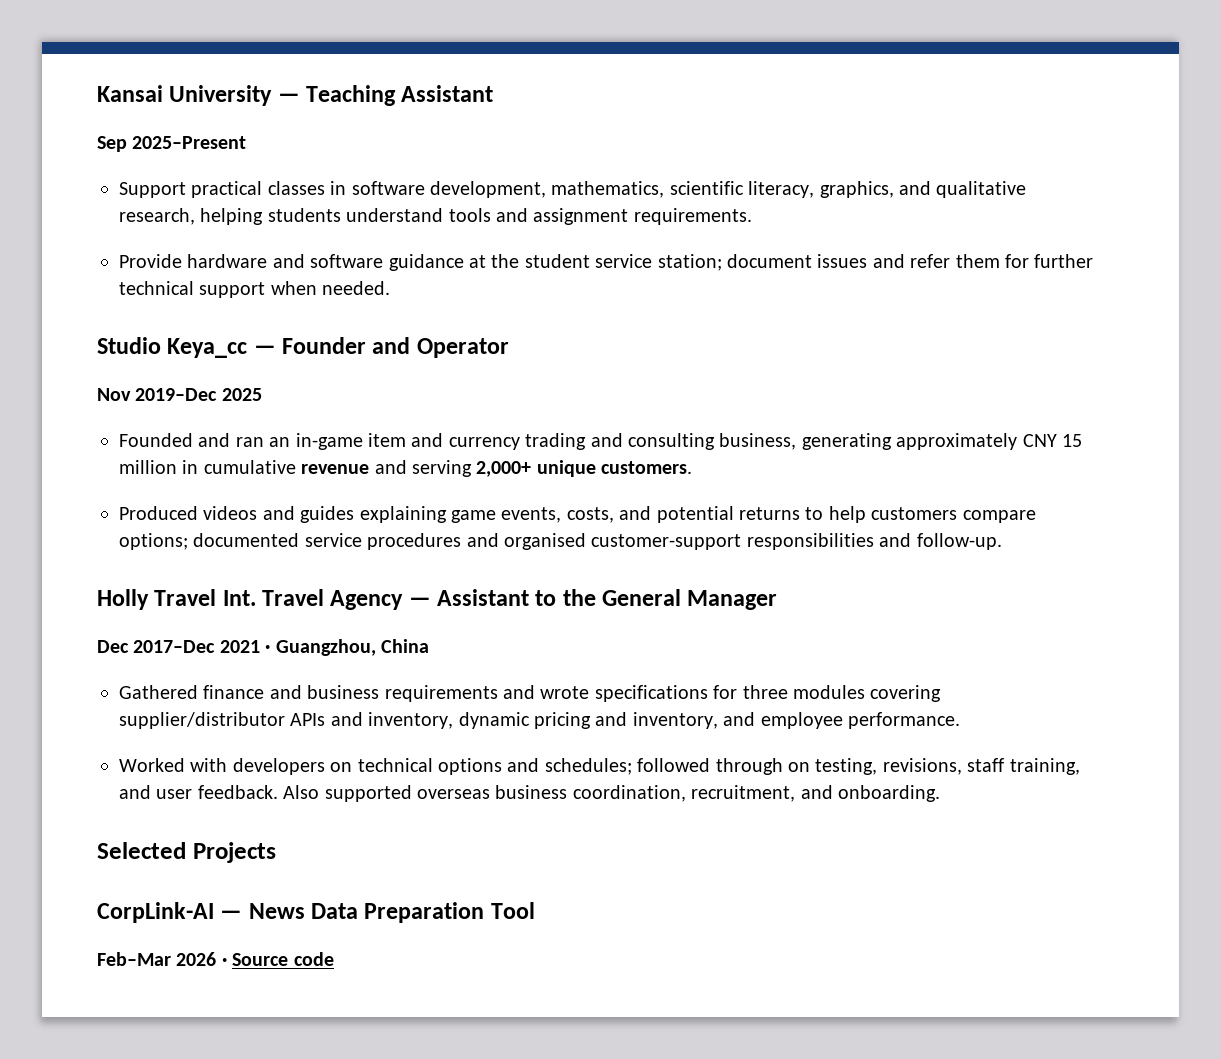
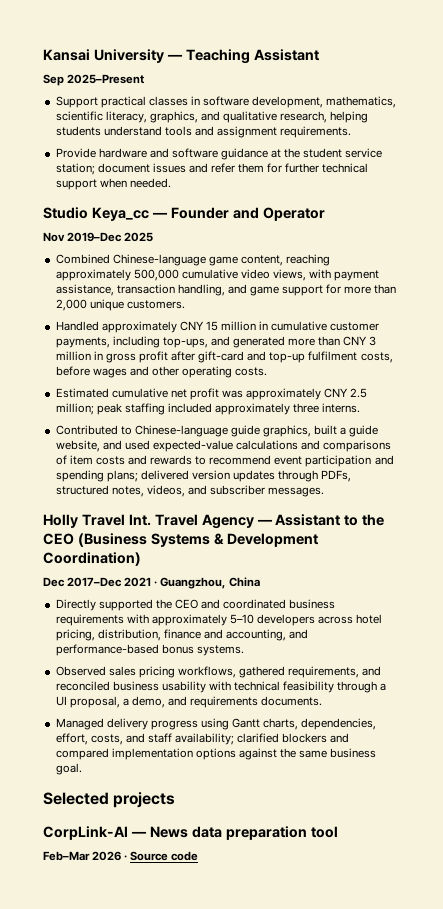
[119,433,892,450] Founded and ran an in-game item and currency trading and consulting business, generating -> [55,254,331,266] [55,269,380,281] [55,284,397,296] [55,299,185,311] [55,321,99,331] Combined Chinese-language game content, reaching approximately 500,000 cumulative video views, with payment assistance, transaction handling, and game support for more than 2,000 unique customers. // Handled
[301,460,693,477] [119,506,1036,523] [119,533,1002,550] revenue and serving 2,000+ unique customers. // Produced videos and guides explaining game events, costs, and potential returns to help customers compare options; documented service procedures and organised customer-support responsibilities and follow-up. -> [330,322,380,331] [55,336,377,348] [55,351,393,363] [55,366,268,378] [55,388,368,400] [55,403,361,415] [55,425,379,437] [55,440,392,452] [55,455,394,467] [55,470,352,482] [55,485,325,497] customer payments, including top-ups, and generated more than CNY 3 million in gross profit after gift-card and top-up fulfilment costs, before wages and other operating costs. // Estimated cumulative net profit was approximately CNY 2.5 million; peak staffing included approximately three interns. // Contributed to Chinese-language guide graphics, built a guide website, and used expected-value calculations and comparisons of item costs and rewards to recommend event participation and spending plans; delivered version updates through PDFs, structured notes, videos, and subscriber messages.
[602,589,778,610] General Manager -> [43,533,318,547] [43,552,141,566] CEO (Business Systems & Development Coordination)
[119,685,942,702] [119,712,960,729] [119,758,1080,775] [119,785,940,802] Gathered finance and business requirements and wrote specifications for three modules covering supplier/distributor APIs and inventory, dynamic pricing and inventory, and employee performance. // Worked with developers on technical options and schedules; followed through on testing, revisions, staff training, and user feedback. Also supported overseas business coordination, recruitment, and onboarding. -> [55,599,336,611] [55,614,383,626] [55,629,309,641] [55,644,244,656] [55,666,382,678] [55,681,387,693] [55,696,323,708] [55,718,377,730] [55,733,350,745] [55,748,377,760] [55,763,82,775] Directly supported the CEO and coordinated business requirements with approximately 5–10 developers across hotel pricing, distribution, finance and accounting, and performance-based bonus systems. // Observed sales pricing workflows, gathered requirements, and reconciled business usability with technical feasibility through a UI proposal, a demo, and requirements documents. // Managed delivery progress using Gantt charts, dependencies, effort, costs, and staff availability; clarified blockers and compared implementation options against the same business goal.
[192,842,276,863] Projects -> [113,792,176,808] projects
[311,902,535,923] Data Preparation Tool -> [191,826,338,840] data preparation tool

